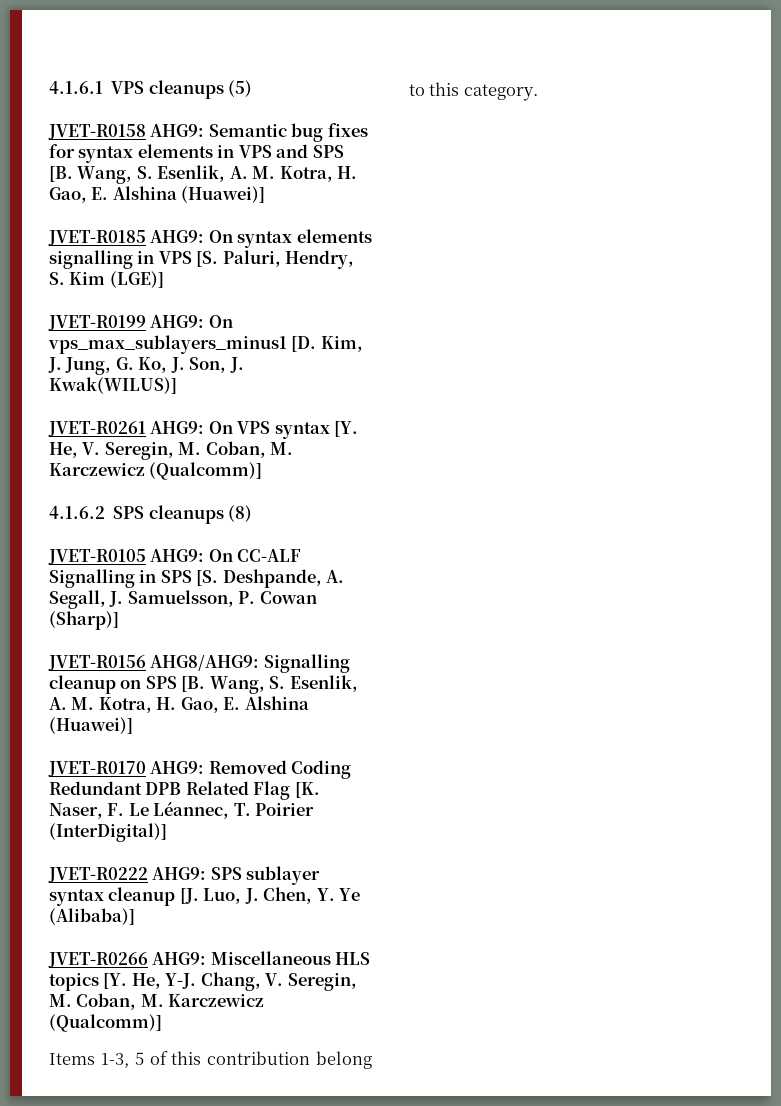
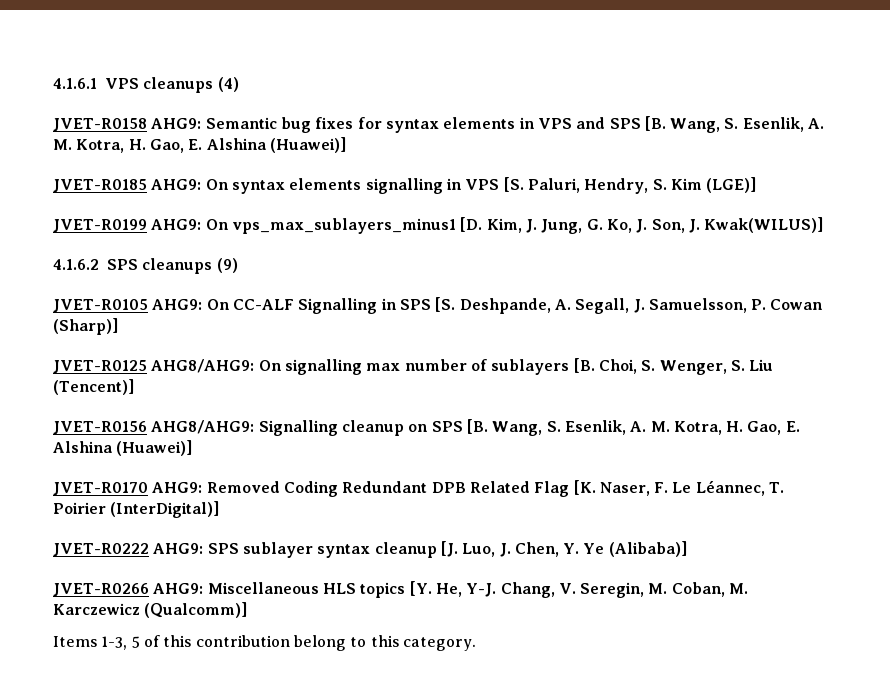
[228,80,253,97] (5) -> [217,77,239,92] (4)
[48,421,359,439] [49,441,294,460] [49,462,263,480] // JVET-R0261 AHG9: On VPS syntax [Y. He, V. Seregin, M. Coban, M. Karczewicz (Qualcomm)] -> (824, 225) none
[228,505,253,522] (8) -> [216,258,238,273] (9)
(119, 620) none -> [53,358,774,375] [53,379,134,395] // JVET-R0125 AHG8/AHG9: On signalling max number of sublayers [B. Choi, S. Wenger, S. Liu (Tencent)]

